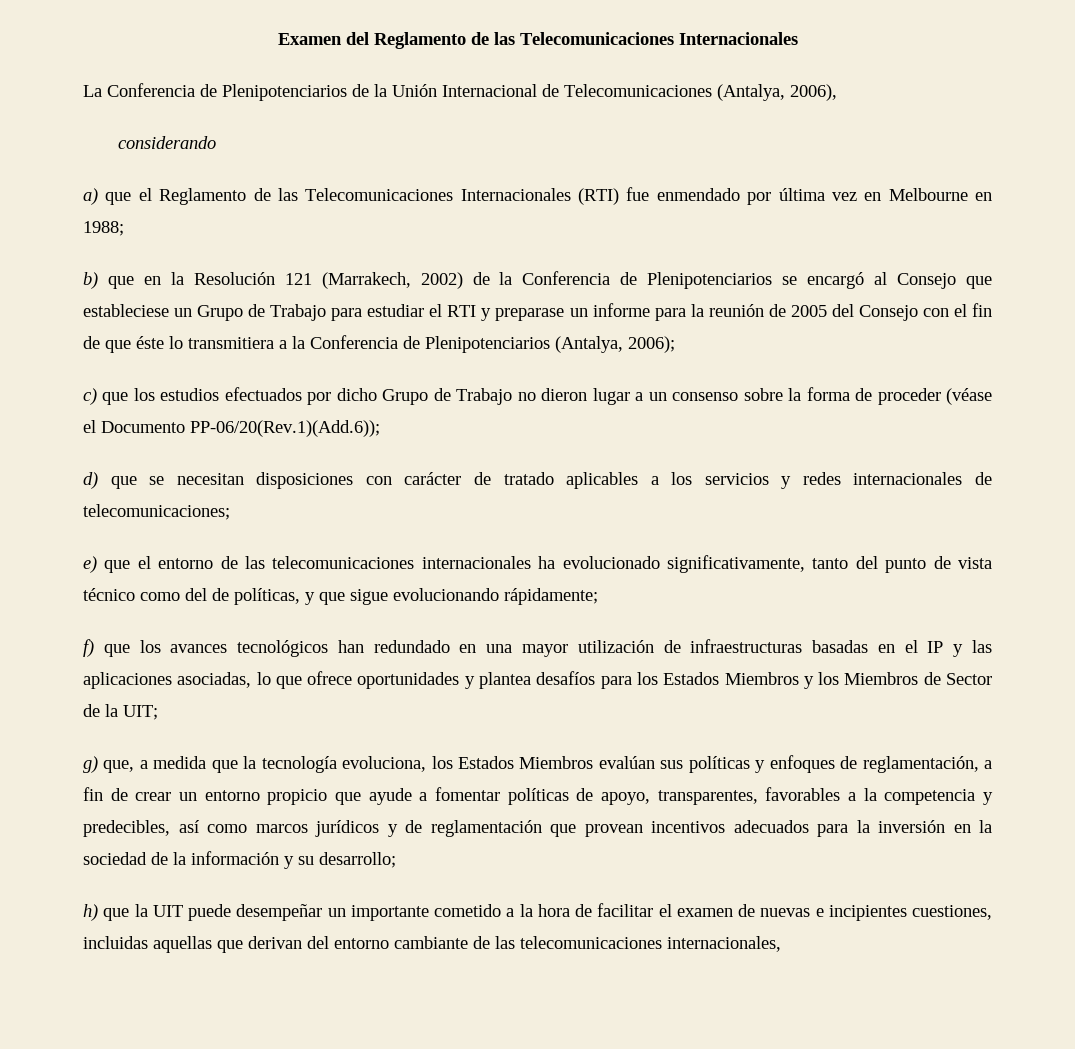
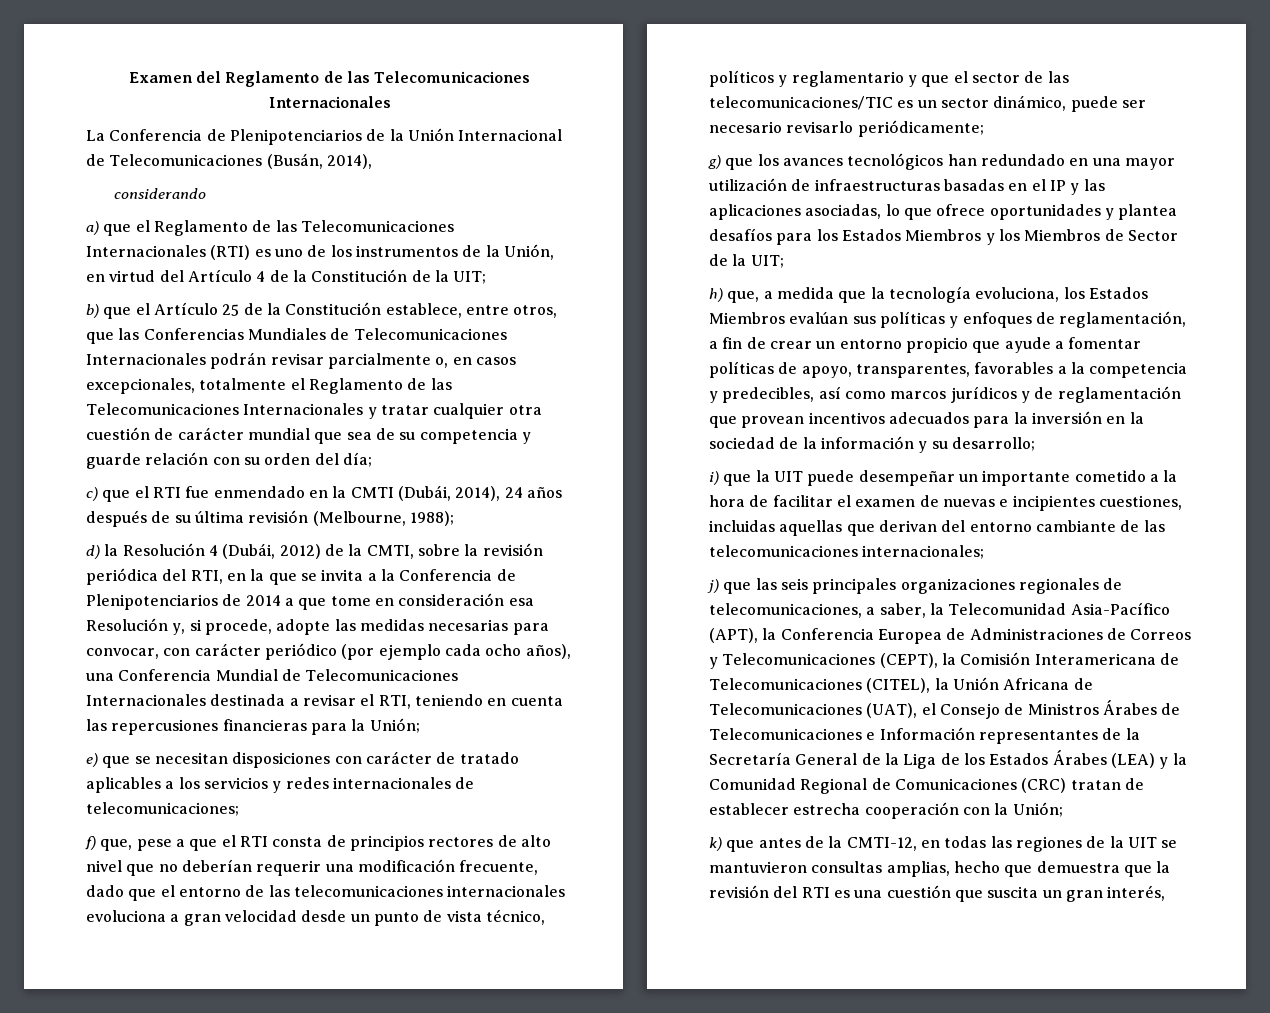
[717,84,837,101] (Antalya, 2006), -> [266,153,372,169] (Busán, 2014),
[626,187,992,205] [83,221,124,236] [83,271,993,289] [83,303,992,321] [83,336,274,353] fue enmendado por última vez en Melbourne en 1988; // b) que en la Resolución 121 (Marrakech, 2002) de la Conferencia de Plenipotenciarios se encargó al Consejo que estableciese un Grupo de Trabajo para estudiar el RTI y preparase un informe para la reunión de 2005 del Consejo con el fin de que éste lo transmitiera -> [254,244,554,260] [86,269,487,284] [86,302,558,319] [86,328,507,344] [86,352,516,369] [86,378,452,394] [86,403,542,419] [86,427,531,444] [86,452,372,469] [86,485,562,502] [86,510,454,527] [86,543,543,559] [86,568,364,585] es uno de los instrumentos de la Unión, en virtud del Artículo 4 de la Constitución de la UIT; // b) que el Artículo 25 de la Constitución establece, entre otros, que las Conferencias Mundiales de Telecomunicaciones Internacionales podrán revisar parcialmente o, en casos excepcionales, totalmente el Reglamento de las Telecomunicaciones Internacionales y tratar cualquier otra cuestión de carácter mundial que sea de su competencia y guarde relación con su orden del día; // c) que el RTI fue enmendado en la CMTI (Dubái, 2014), 24 años después de su última revisión (Melbourne, 1988); // d) la Resolución 4 (Dubái, 2012) de la CMTI, sobre la revisión periódica del RTI, en la que se invita
[555,336,675,353] [83,387,993,405] [83,420,380,437] [83,472,98,489] (Antalya, 2006); // c) que los estudios efectuados por dicho Grupo de Trabajo no dieron lugar a un consenso sobre la forma de proceder (véase el Documento PP-06/20(Rev.1)(Add.6)); // d) -> [222,593,534,610] [86,618,549,635] [86,643,571,660] [86,669,459,681] [86,694,563,709] [86,718,420,735] [86,753,98,767] de 2014 a que tome en consideración esa Resolución y, si procede, adopte las medidas necesarias para convocar, con carácter periódico (por ejemplo cada ocho años), una Conferencia Mundial de Telecomunicaciones Internacionales destinada a revisar el RTI, teniendo en cuenta las repercusiones financieras para la Unión; // e)
[83,556,97,573] e) -> [85,835,551,851] [86,859,539,876] [86,885,124,897] f) que, pese a que el RTI consta de principios rectores de alto nivel que no deberían requerir una modificación frecuente, dado
[538,555,992,573] [83,588,598,605] [83,639,94,657] ha evolucionado significativamente, tanto del punto de vista técnico como del de políticas, y que sigue evolucionando rápidamente; // f) -> [86,909,545,926] [709,70,1069,87] [709,95,1146,112] [709,120,984,137] [708,155,721,169] evoluciona a gran velocidad desde un punto de vista técnico, políticos y reglamentario y que el sector de las telecomunicaciones/TIC es un sector dinámico, puede ser necesario revisarlo periódicamente; // g)
[83,756,98,773] g) -> [709,288,723,302] h)
[83,904,98,921] h) -> [709,471,719,485] i)
[667,936,781,952] internacionales, -> [862,545,985,559] [707,578,1123,594] [709,602,1170,618] [709,628,1192,644] [709,652,1179,669] [709,677,1093,693] [709,700,1181,719] [709,727,1140,744] [709,750,1187,769] [709,778,1144,794] [709,802,1063,819] [709,836,1178,852] [709,861,1171,877] [709,885,1166,902] internacionales; // j) que las seis principales organizaciones regionales de telecomunicaciones, a saber, la Telecomunidad Asia-Pacífico (APT), la Conferencia Europea de Administraciones de Correos y Telecomunicaciones (CEPT), la Comisión Interamericana de Telecomunicaciones (CITEL), la Unión Africana de Telecomunicaciones (UAT), el Consejo de Ministros Árabes de Telecomunicaciones e Información representantes de la Secretaría General de la Liga de los Estados Árabes (LEA) y la Comunidad Regional de Comunicaciones (CRC) tratan de establecer estrecha cooperación con la Unión; // k) que antes de la CMTI-12, en todas las regiones de la UIT se mantuvieron consultas amplias, hecho que demuestra que la revisión del RTI es una cuestión que suscita un gran interés,

